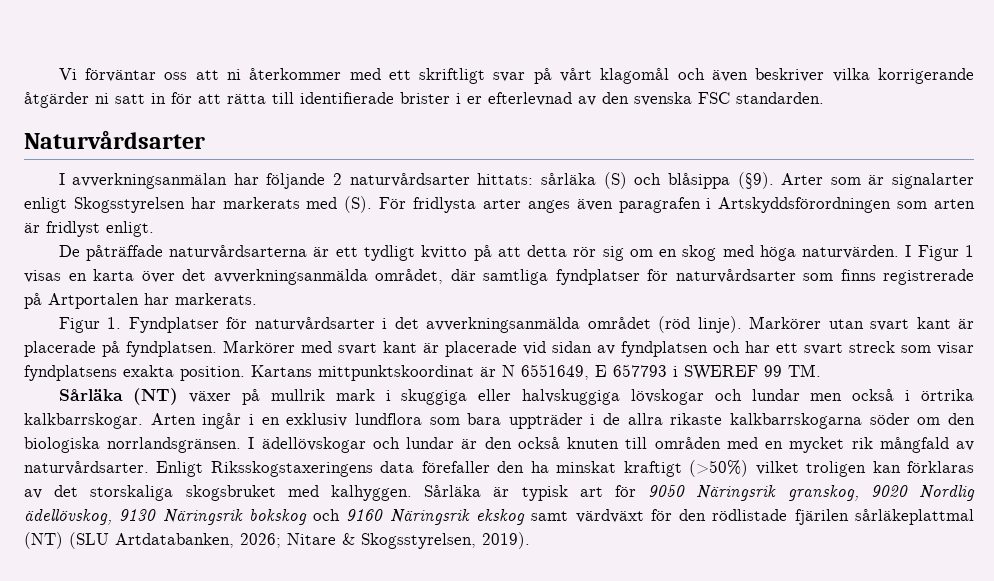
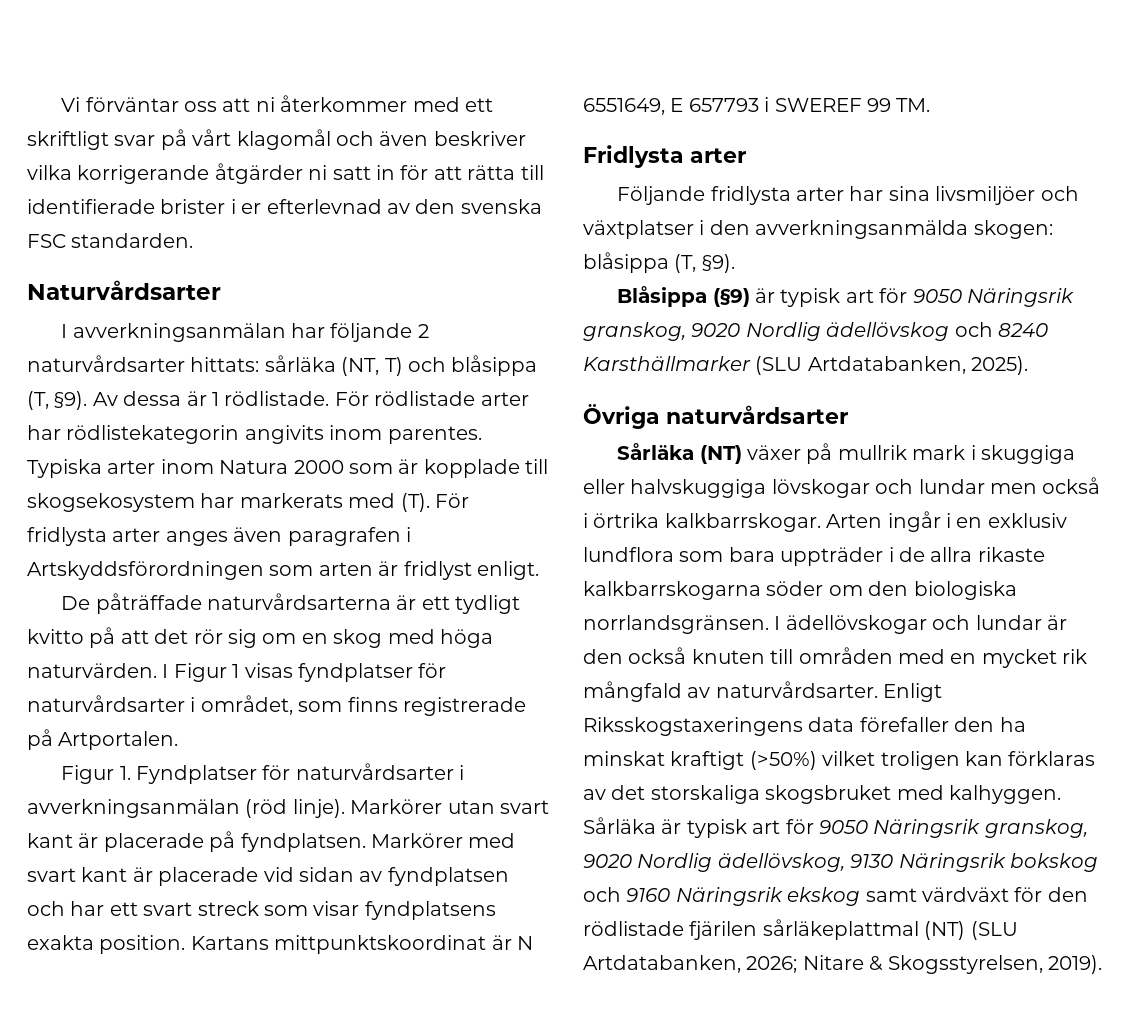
[603,172,975,189] [24,197,185,213] (S) och blåsippa (§9). Arter som är signalarter enligt Skogsstyrelsen -> [341,355,538,376] [27,391,529,410] [27,425,482,444] [27,459,549,478] [27,493,195,512] (NT, T) och blåsippa (T, §9). Av dessa är 1 rödlistade. För rödlistade arter har rödlistekategorin angivits inom parentes. Typiska arter inom Natura 2000 som är kopplade till skogsekosystem
[344,196,373,213] (S). -> [400,493,430,512] (T).
[527,245,568,257] detta -> [154,629,189,644] det
[68,269,548,285] en karta över det avverkningsanmälda området, där samtliga -> (293, 670) none
(796, 276) none -> [190,695,293,715] i området,
[48,293,257,309] Artportalen har markerats. -> [58,731,179,750] Artportalen.
[394,317,651,333] det avverkningsanmälda området -> [27,799,240,818] avverkningsanmälan
(821, 370) none -> [583,145,746,168] [617,186,1079,205] [583,220,1053,239] [583,252,735,273] [617,286,1074,307] [583,322,1048,341] [583,356,1029,375] [583,403,848,429] // Fridlysta arter // Följande fridlysta arter har sina livsmiljöer och växtplatser i den avverkningsanmälda skogen: blåsippa (T, §9). // Blåsippa (§9) är typisk art för 9050 Näringsrik granskog, 9020 Nordlig ädellövskog och 8240 Karsthällmarker (SLU Artdatabanken, 2025). // Övriga naturvårdsarter

